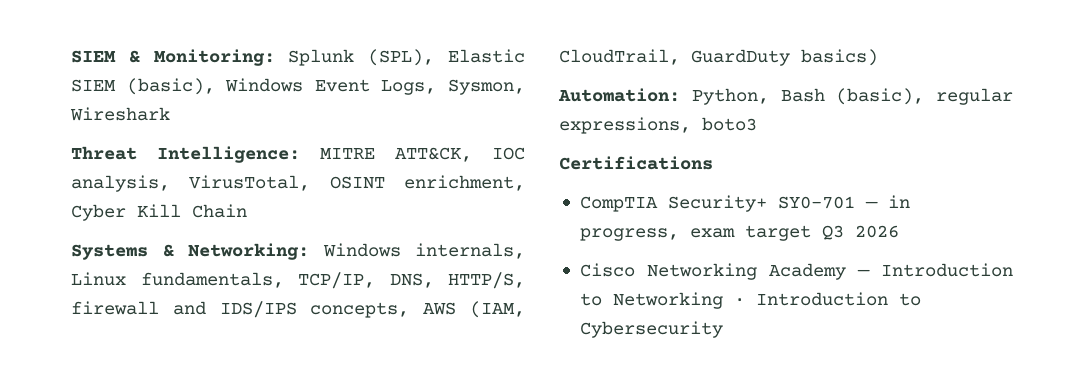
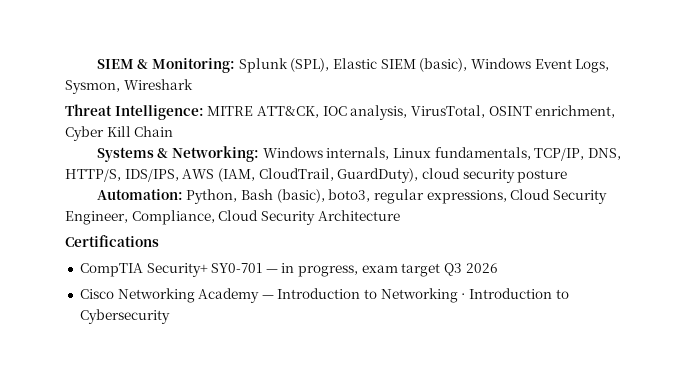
[71,301,525,318] [559,49,878,66] firewall and IDS/IPS concepts, AWS (IAM, CloudTrail, GuardDuty basics) -> [124,168,568,183] IDS/IPS, AWS (IAM, CloudTrail, GuardDuty), cloud security posture
(925, 96) none -> [328,189,371,202] boto3,
[702,117,757,131] boto3 -> [510,189,607,204] [65,210,400,225] Cloud Security Engineer, Compliance, Cloud Security Architecture

